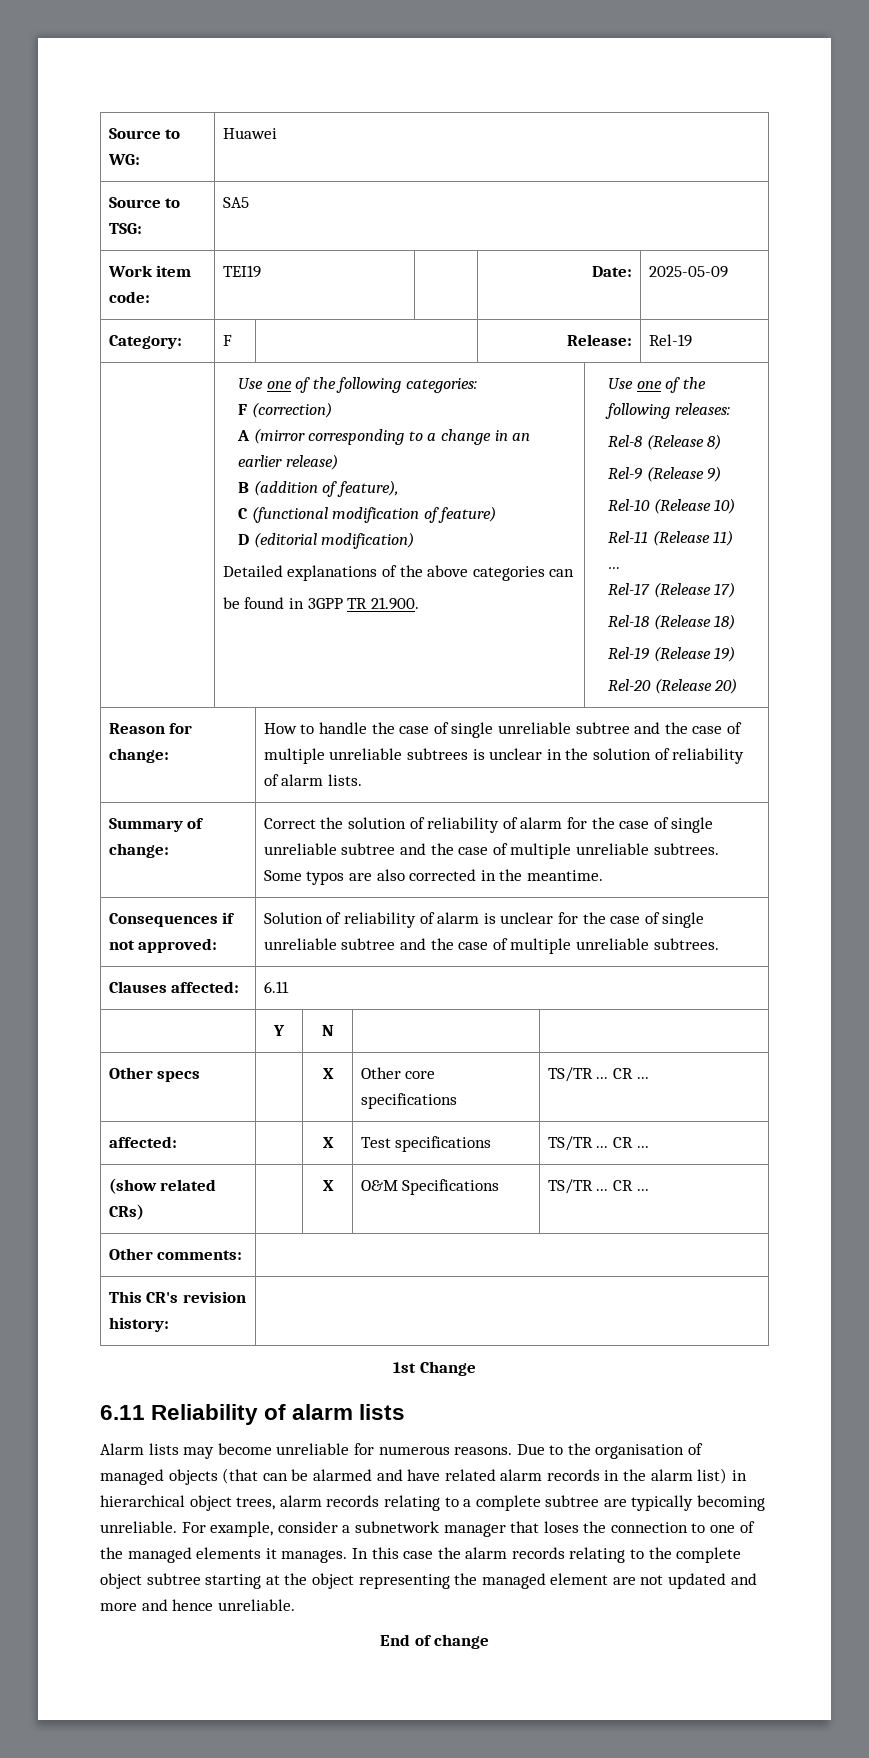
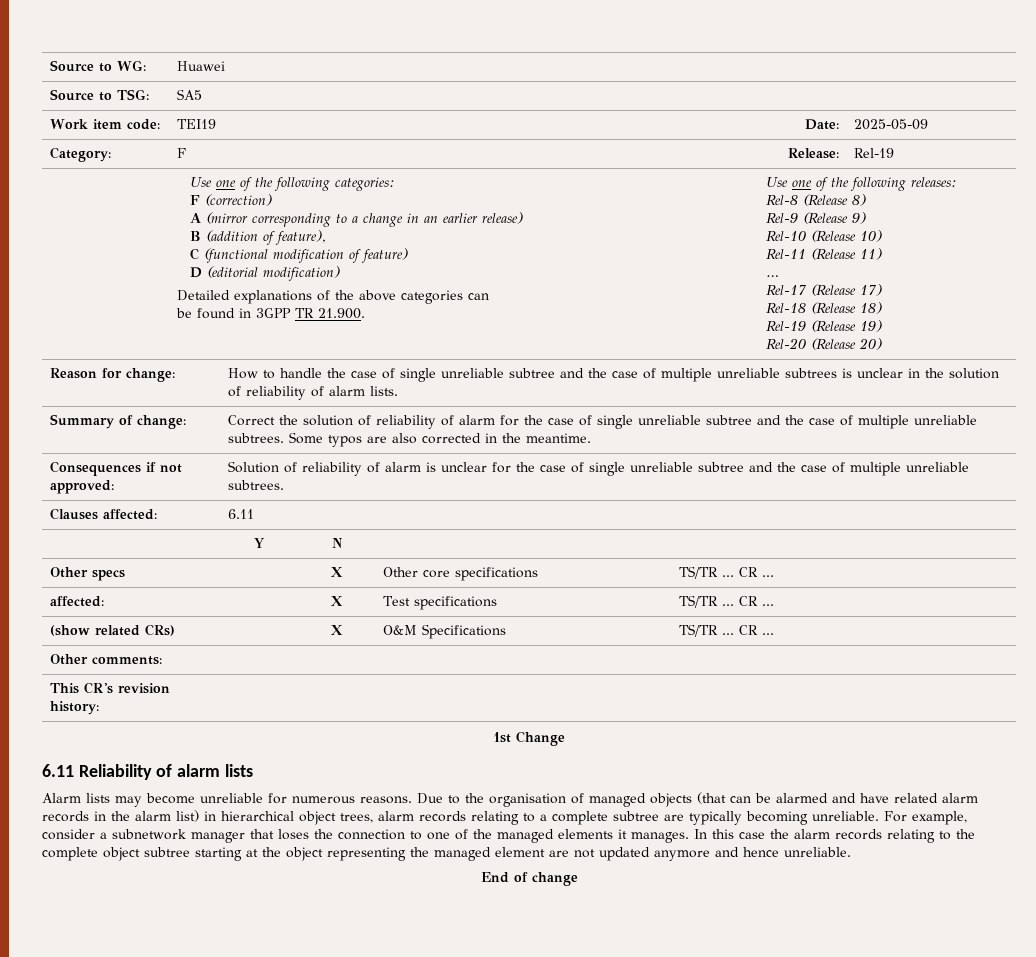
[730,1573,757,1585] [100,1603,137,1611] and more -> [654,850,710,861] anymore

